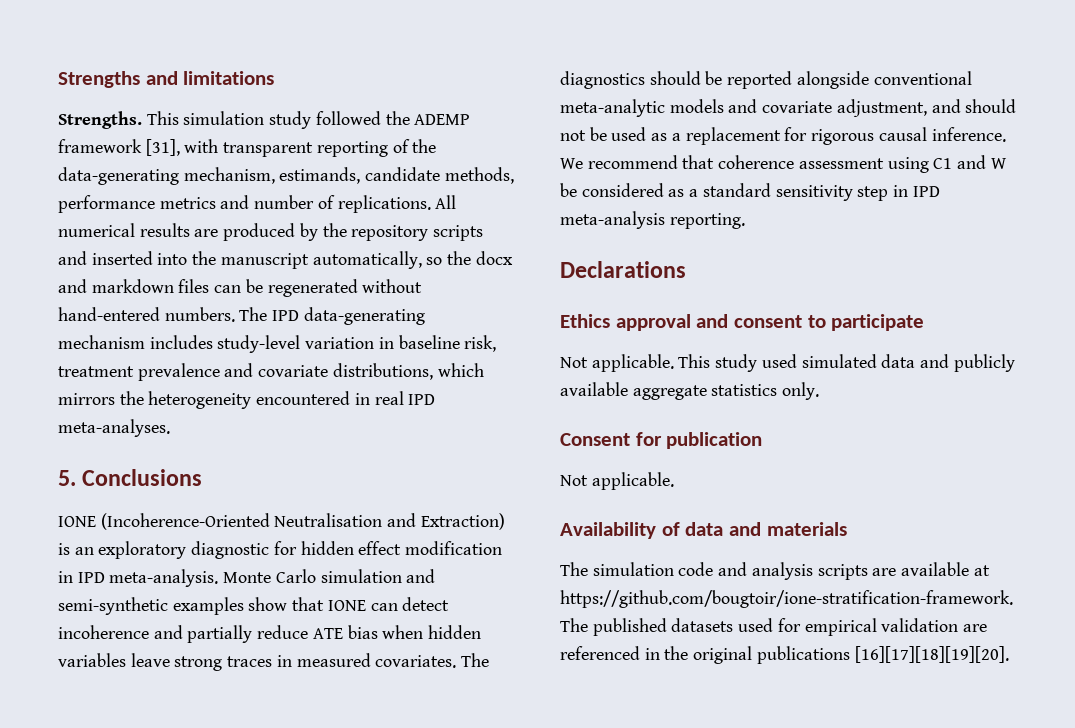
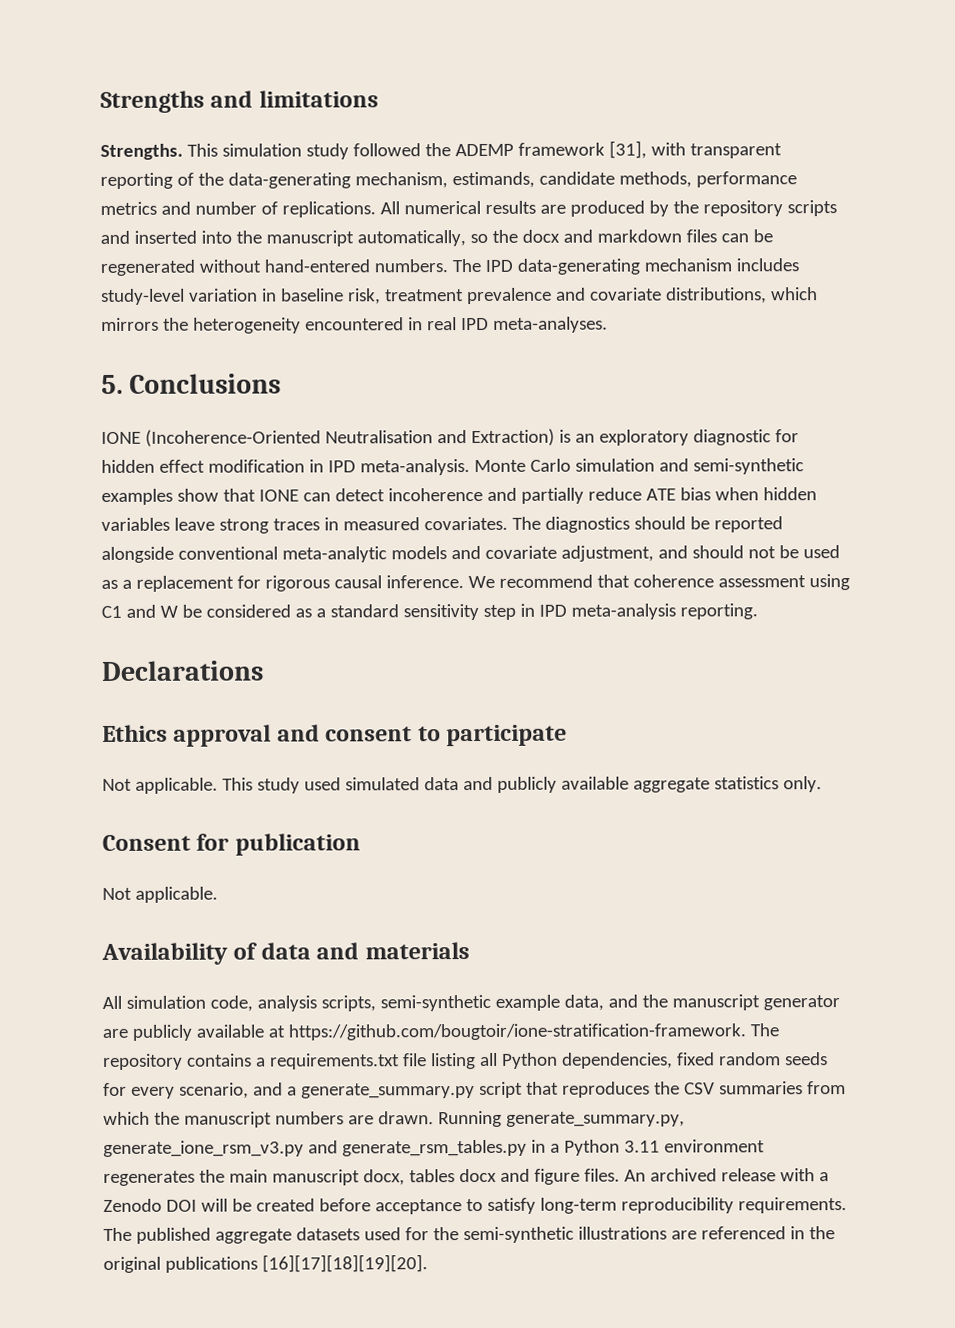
[560,562,990,580] [560,590,1013,608] [560,618,959,636] The simulation code and analysis scripts are available at https://github.com/bougtoir/ione-stratification-framework. The published datasets used for empirical validation -> [102,994,840,1012] [102,1023,779,1041] [103,1052,828,1070] [103,1081,846,1099] [103,1110,685,1128] [103,1139,765,1157] [103,1168,829,1186] [103,1197,847,1215] [103,1226,667,1244] All simulation code, analysis scripts, semi-synthetic example data, and the manuscript generator are publicly available at https://github.com/bougtoir/ione-stratification-framework. The repository contains a requirements.txt file listing all Python dependencies, fixed random seeds for every scenario, and a generate_summary.py script that reproduces the CSV summaries from which the manuscript numbers are drawn. Running generate_summary.py, generate_ione_rsm_v3.py and generate_rsm_tables.py in a Python 3.11 environment regenerates the main manuscript docx, tables docx and figure files. An archived release with a Zenodo DOI will be created before acceptance to satisfy long-term reproducibility requirements. The published aggregate datasets used for the semi-synthetic illustrations

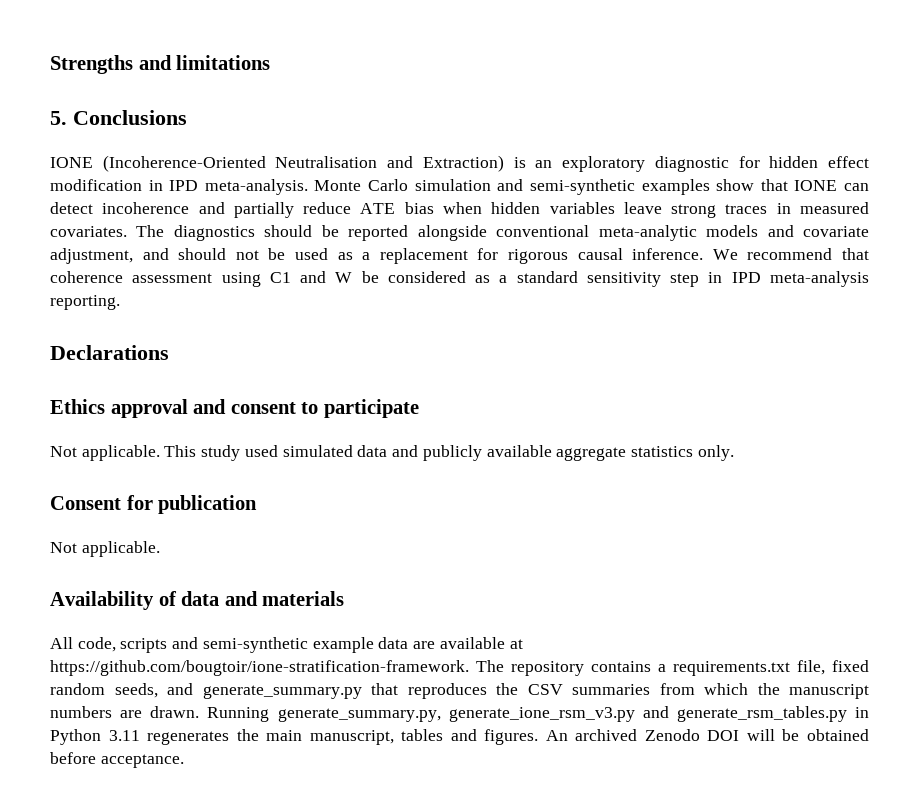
[100,140,782,160] [100,171,797,189] [100,200,837,218] [100,229,773,247] [100,258,799,276] [101,287,818,305] [101,316,608,334] // Strengths. This simulation study followed the ADEMP framework [31], with transparent reporting of the data-generating mechanism, estimands, candidate methods, performance metrics and number of replications. All numerical results are produced by the repository scripts and inserted into the manuscript automatically, so the docx and markdown files can be regenerated without hand-entered numbers. The IPD data-generating mechanism includes study-level variation in baseline risk, treatment prevalence and covariate distributions, which mirrors the heterogeneity encountered in real IPD meta-analyses. -> (271, 62) none
[125,994,840,1012] [102,1024,192,1041] simulation code, analysis scripts, semi-synthetic example data, and the manuscript generator are publicly -> [77,637,436,653] code, scripts and semi-synthetic example data are
[402,1052,828,1070] [103,1081,523,1099] file listing all Python dependencies, fixed random seeds for every scenario, and a generate_summary.py script -> [797,660,869,675] [50,683,362,699] file, fixed random seeds, and generate_summary.py
[549,1143,560,1153] a -> (869, 712) none
[663,1139,765,1153] environment -> (140, 735) none
[271,1168,829,1186] [103,1197,847,1215] [103,1226,835,1244] [103,1254,428,1273] manuscript docx, tables docx and figure files. An archived release with a Zenodo DOI will be created before acceptance to satisfy long-term reproducibility requirements. The published aggregate datasets used for the semi-synthetic illustrations are referenced in the original publications [16][17][18][19][20]. -> [309,729,869,745] [50,752,184,768] manuscript, tables and figures. An archived Zenodo DOI will be obtained before acceptance.

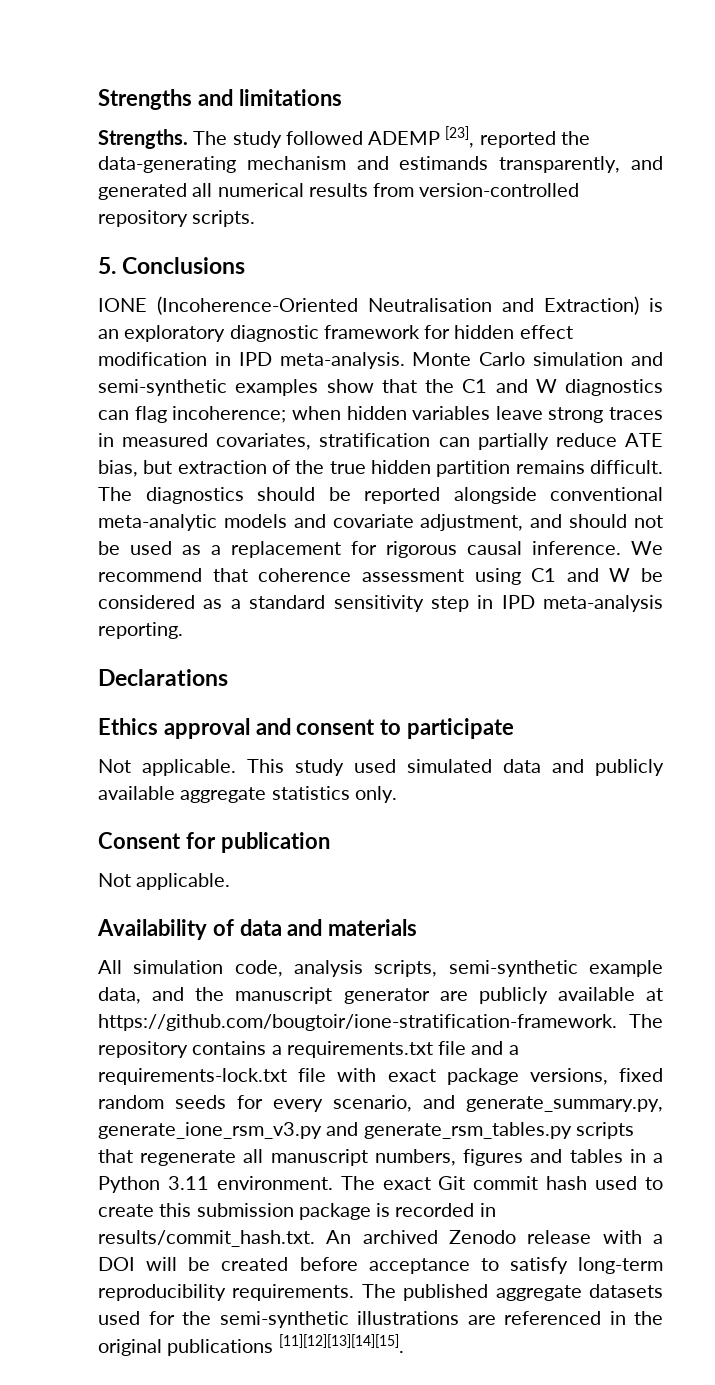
(271, 62) none -> [98,126,590,149] [98,156,663,173] [98,183,580,200] [98,210,256,227] // Strengths. The study followed ADEMP [23], reported the data-generating mechanism and estimands transparently, and generated all numerical results from version-controlled repository scripts.
(729, 164) none -> [323,325,420,339] framework
[794,180,870,191] [50,202,434,218] IONE can detect incoherence and partially reduce ATE bias -> [425,379,663,396] [98,406,287,423] the C1 and W diagnostics can flag incoherence;
[50,226,127,237] covariates. -> [216,433,663,450] [98,460,663,477] covariates, stratification can partially reduce ATE bias, but extraction of the true hidden partition remains difficult.
[77,637,436,653] code, scripts and semi-synthetic example data are -> [133,960,663,977] [98,987,548,1004] simulation code, analysis scripts, semi-synthetic example data, and the manuscript generator are publicly
[797,660,869,675] [50,683,869,699] [50,706,869,722] [50,729,869,745] [50,752,184,768] file, fixed random seeds, and generate_summary.py that reproduces the CSV summaries from which the manuscript numbers are drawn. Running generate_summary.py, generate_ione_rsm_v3.py and generate_rsm_tables.py in Python 3.11 regenerates the main manuscript, tables and figures. An archived Zenodo DOI will be obtained before acceptance. -> [438,1041,519,1055] [98,1068,663,1085] [98,1095,663,1112] [98,1122,634,1139] [98,1149,663,1166] [98,1176,664,1193] [98,1203,496,1220] [98,1230,663,1247] [98,1257,663,1274] [98,1284,663,1301] [98,1311,663,1328] [98,1334,404,1356] file and a requirements-lock.txt file with exact package versions, fixed random seeds for every scenario, and generate_summary.py, generate_ione_rsm_v3.py and generate_rsm_tables.py scripts that regenerate all manuscript numbers, figures and tables in a Python 3.11 environment. The exact Git commit hash used to create this submission package is recorded in results/commit_hash.txt. An archived Zenodo release with a DOI will be created before acceptance to satisfy long-term reproducibility requirements. The published aggregate datasets used for the semi-synthetic illustrations are referenced in the original publications [11][12][13][14][15].

